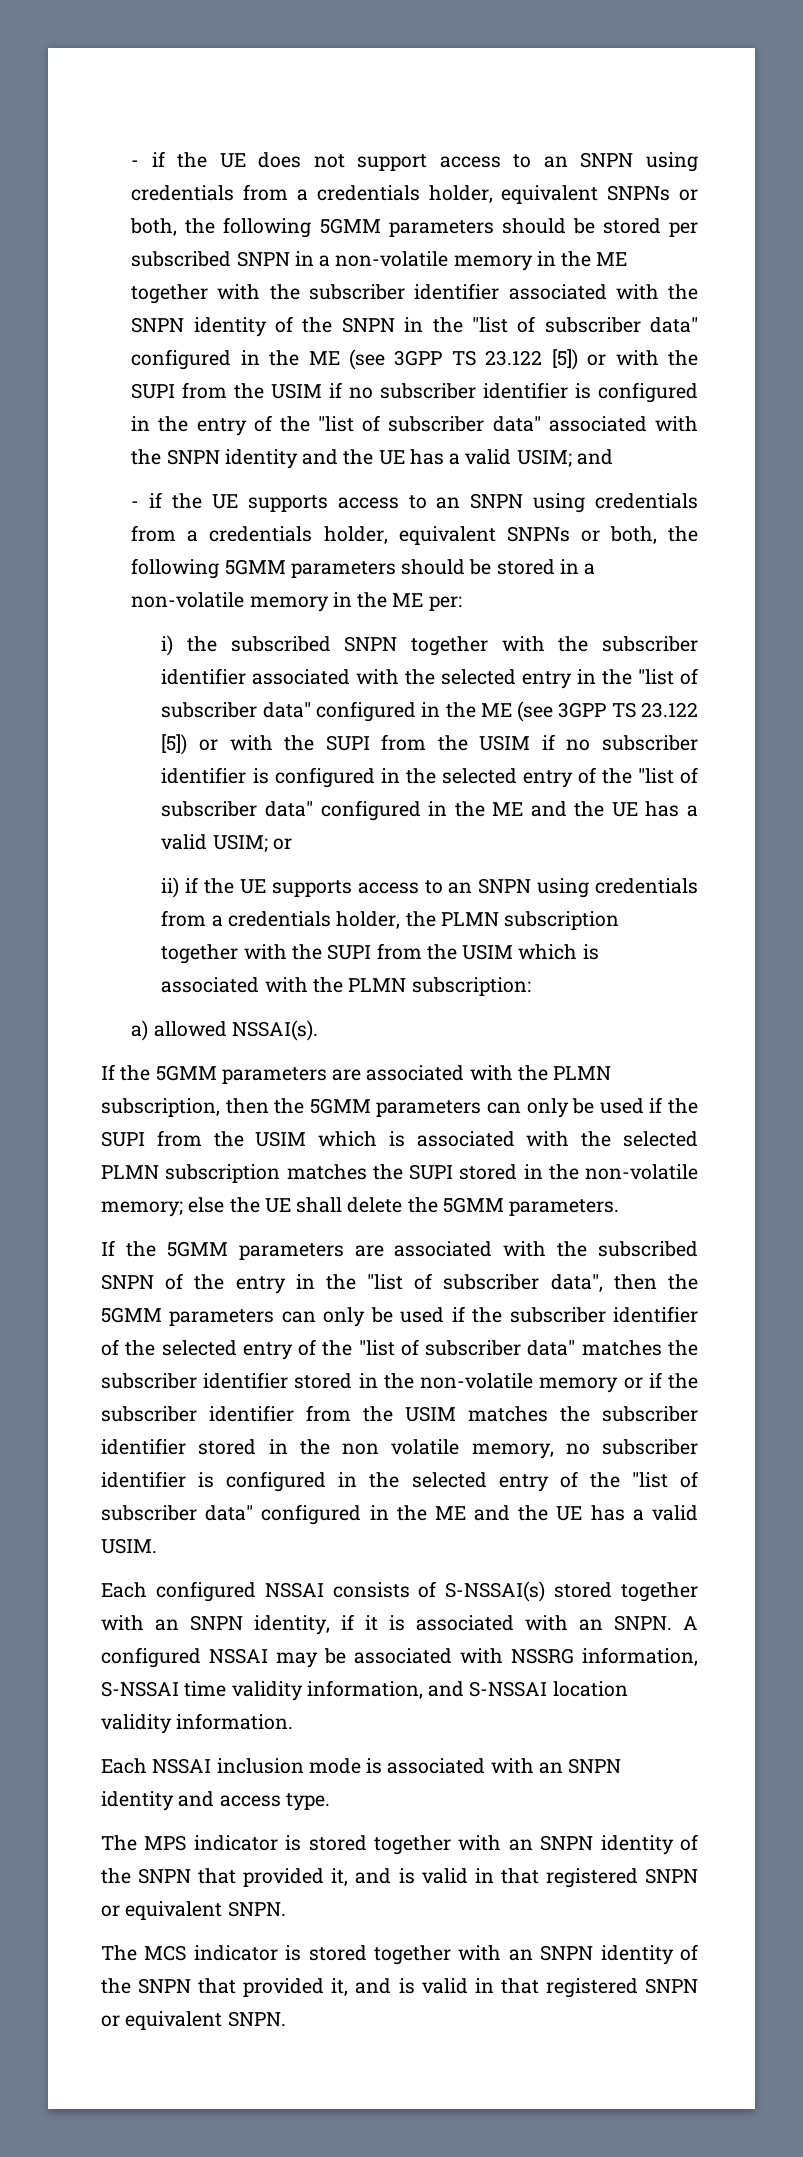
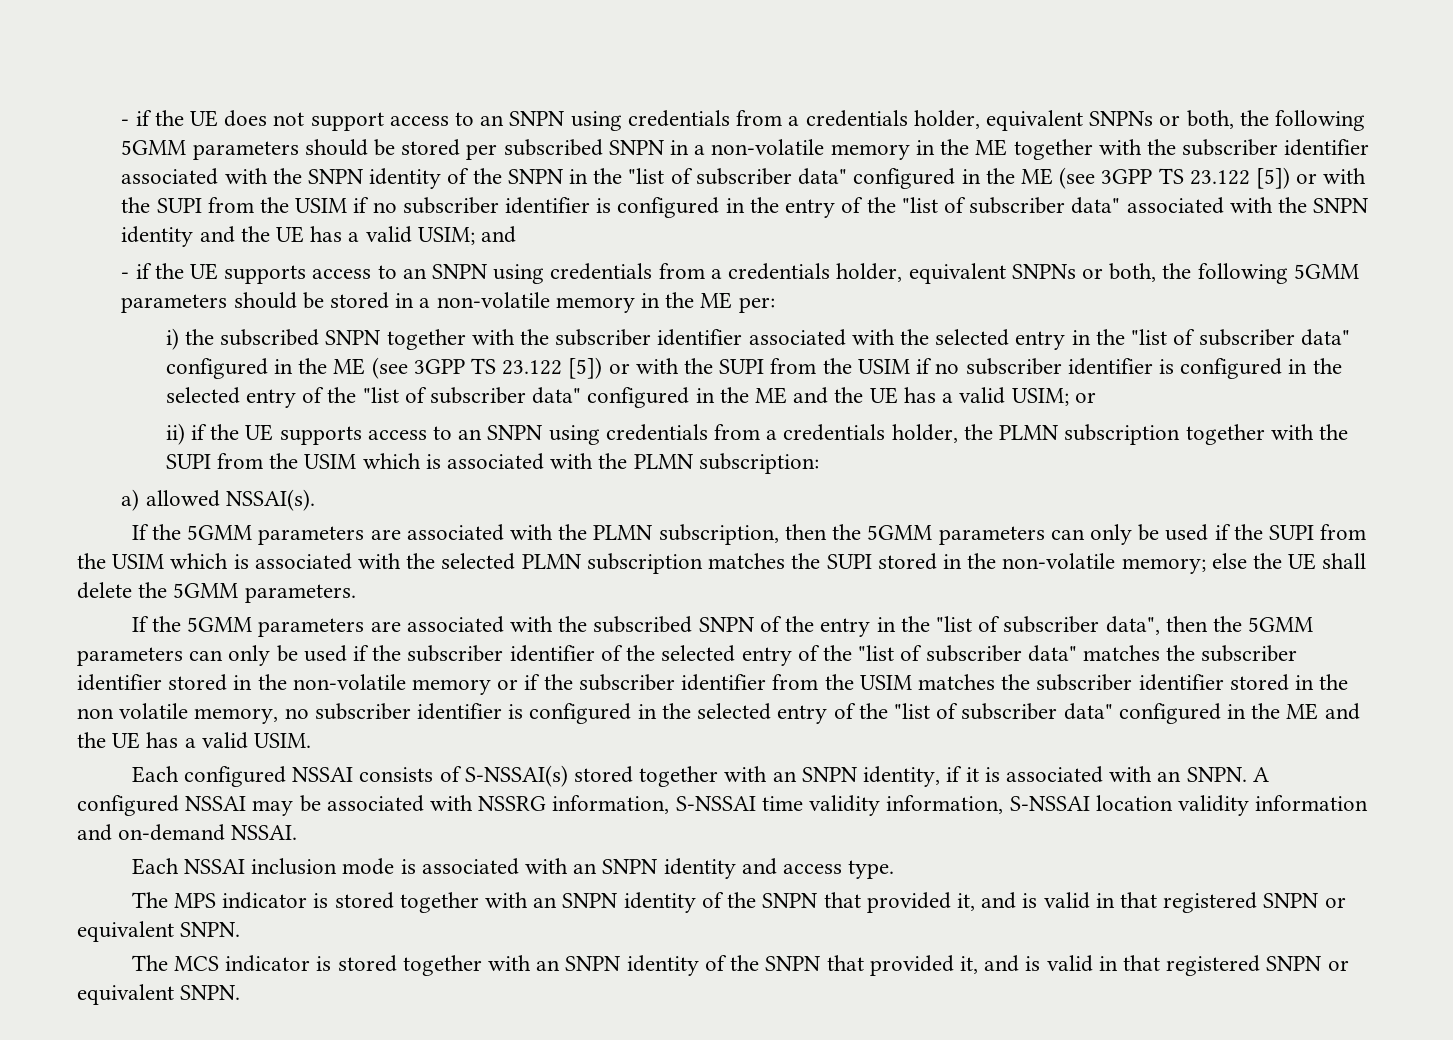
[428,1681,465,1697] and -> (1004, 804) none
[176,1713,294,1730] information. -> [1255,795,1369,811] [77,824,298,841] information and on-demand NSSAI.

